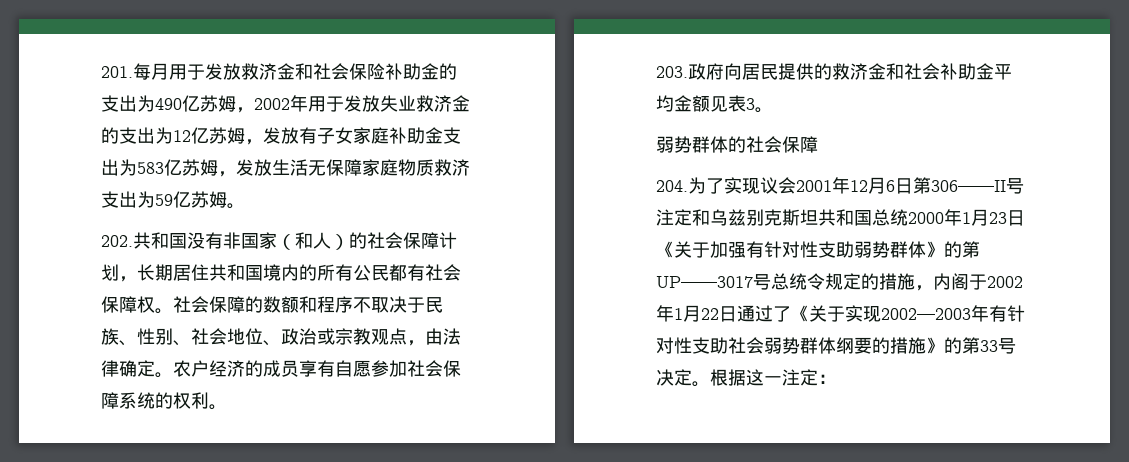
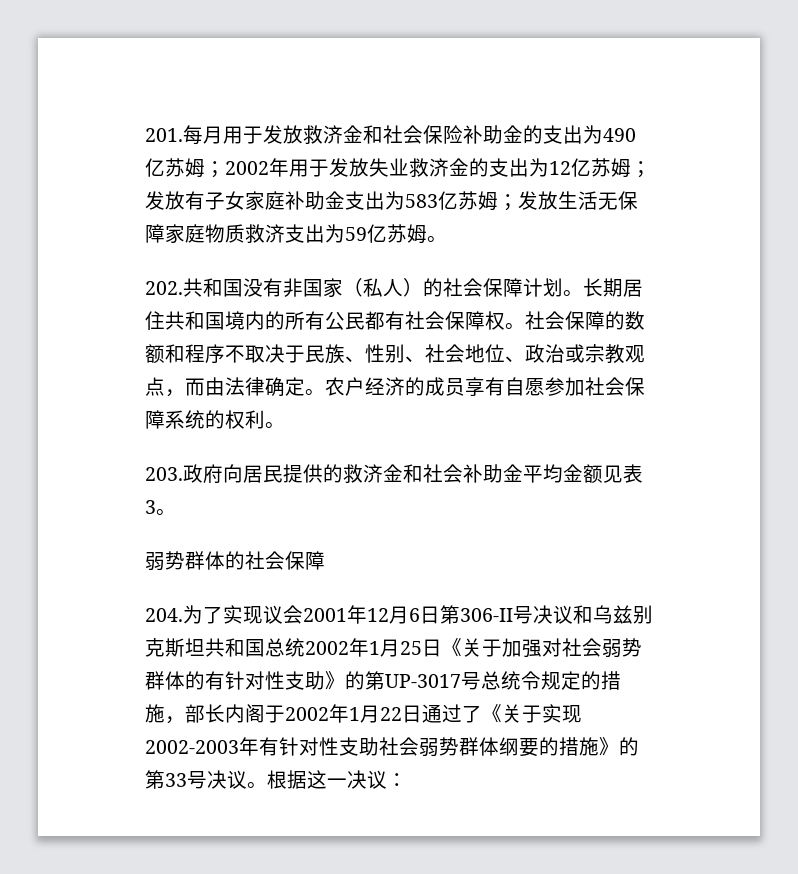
[236,107,254,113] ， -> [205,161,225,178] ；
[245,139,263,145] ， -> [631,161,651,178] ；
[218,171,236,177] ， -> [498,194,518,211] ；
[295,232,313,249] 和 -> [363,278,383,297] 私
[119,276,137,282] ， -> [563,290,583,296] 。
(425, 343) none -> [185,378,205,396] 而
[931,178,1024,194] [656,209,692,226] 306——II号注定 -> [460,605,573,624] 306-II号决议
[908,209,1007,226] 2000年1月23 -> [305,638,422,657] 2002年1月25
[746,241,980,258] [656,276,753,288] 有针对性支助弱势群体》的第UP——3017 -> [542,638,642,658] [145,671,461,690] 对社会弱势群体的有针对性支助》的第UP-3017
(933, 288) none -> [185,704,225,723] 部长
[881,308,971,320] 2002—2003 -> [145,740,239,754] 2002-2003
[674,369,692,386] 定 -> [227,770,247,789] 议
[782,369,818,386] 注定 -> [347,770,387,789] 决议

